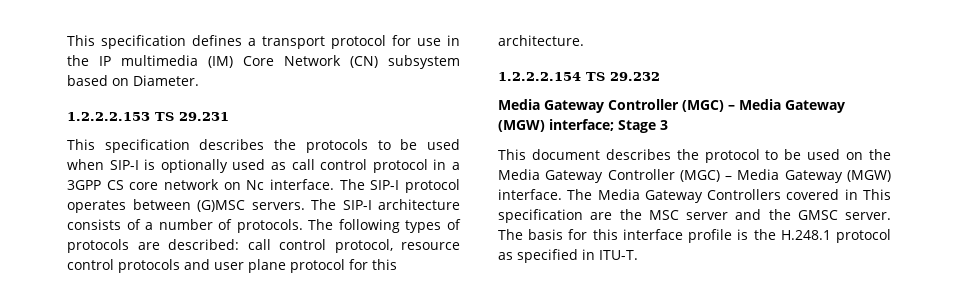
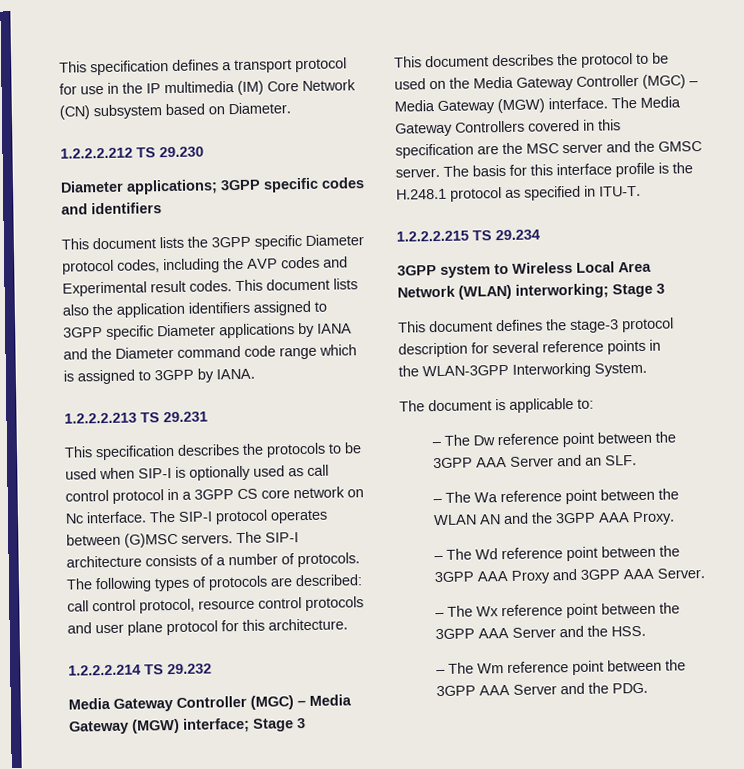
[67,112,150,121] 1.2.2.2.153 -> [60,146,204,159] [60,177,365,195] [61,202,162,215] [61,234,364,250] [62,256,348,275] [62,278,358,297] [62,300,327,318] [63,322,352,340] [63,344,357,360] [63,368,255,385] [64,412,137,424] 1.2.2.2.212 TS 29.230 // Diameter applications; 3GPP specific codes and identifiers // This document lists the 3GPP specific Diameter protocol codes, including the AVP codes and Experimental result codes. This document lists also the application identifiers assigned to 3GPP specific Diameter applications by IANA and the Diameter command code range which is assigned to 3GPP by IANA. // 1.2.2.2.213
[498,72,581,81] 1.2.2.2.154 -> [68,664,141,676] 1.2.2.2.214
[863,189,891,200] This -> [598,119,621,131] this
(638, 255) none -> [396,229,540,242] [397,261,652,278] [397,283,665,300] [398,317,674,334] [398,339,661,358] [398,362,647,378] [399,397,594,413] [431,431,676,448] [432,454,637,469] [432,488,679,505] [432,511,675,526] [433,545,680,562] [433,568,705,584] [434,602,680,619] [434,625,646,640] [435,659,686,676] [435,682,648,697] // 1.2.2.2.215 TS 29.234 // 3GPP system to Wireless Local Area Network (WLAN) interworking; Stage 3 // This document defines the stage-3 protocol description for several reference points in // the WLAN-3GPP Interworking System. // The document is applicable to: // – The Dw reference point between the 3GPP AAA Server and an SLF. // – The Wa reference point between the WLAN AN and the 3GPP AAA Proxy. // – The Wd reference point between the 3GPP AAA Proxy and 3GPP AAA Server. // – The Wx reference point between the 3GPP AAA Server and the HSS. // – The Wm reference point between the 3GPP AAA Server and the PDG.

